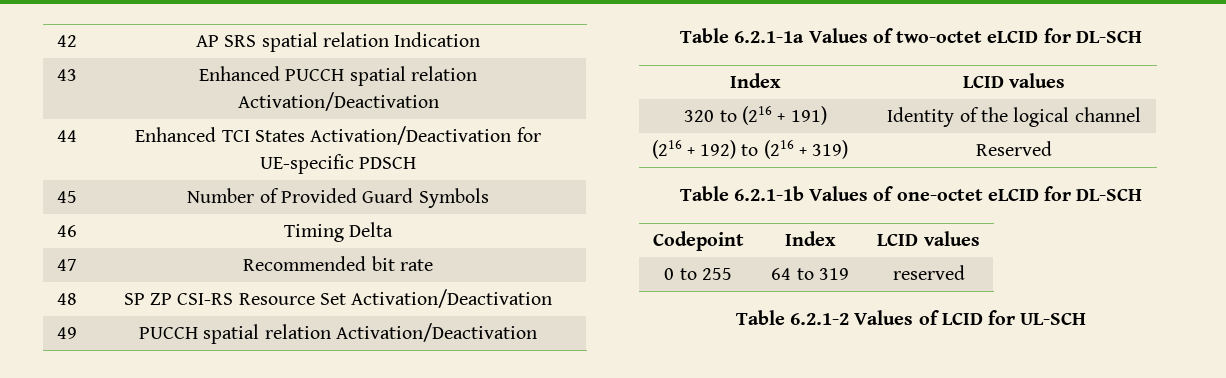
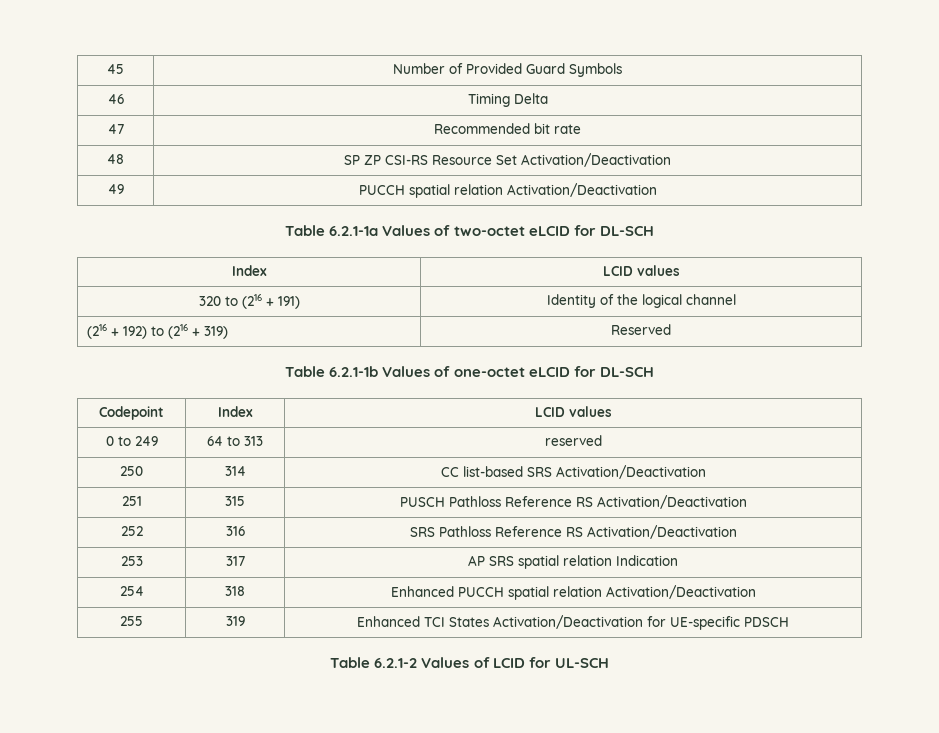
[56,35,77,47] [195,32,481,52] [56,69,77,81] [199,66,477,86] [237,92,439,111] [56,130,77,142] [135,126,541,145] [259,154,417,174] 42 | AP SRS spatial relation Indication // 43 | Enhanced PUCCH spatial relation Activation/Deactivation // 44 | Enhanced TCI States Activation/Deactivation for UE-specific PDSCH // -> (107, 69) none
[701,268,732,280] 255 -> [134,436,158,446] 249
[818,268,849,280] [892,265,965,280] 319 | reserved -> [244,436,263,446] [544,435,602,446] [120,466,143,476] [224,466,246,476] [440,465,706,479] [121,496,142,506] [225,496,245,506] [399,495,747,509] [120,526,143,536] [225,526,245,536] [409,525,737,539] [120,556,143,566] [225,556,245,566] [468,555,679,569] [119,586,144,596] [225,586,245,596] [390,585,756,600] [120,616,143,626] [225,616,245,626] [357,615,790,630] 313 | reserved // 250 | 314 | CC list-based SRS Activation/Deactivation // 251 | 315 | PUSCH Pathloss Reference RS Activation/Deactivation // 252 | 316 | SRS Pathloss Reference RS Activation/Deactivation // 253 | 317 | AP SRS spatial relation Indication // 254 | 318 | Enhanced PUCCH spatial relation Activation/Deactivation // 255 | 319 | Enhanced TCI States Activation/Deactivation for UE-specific PDSCH

